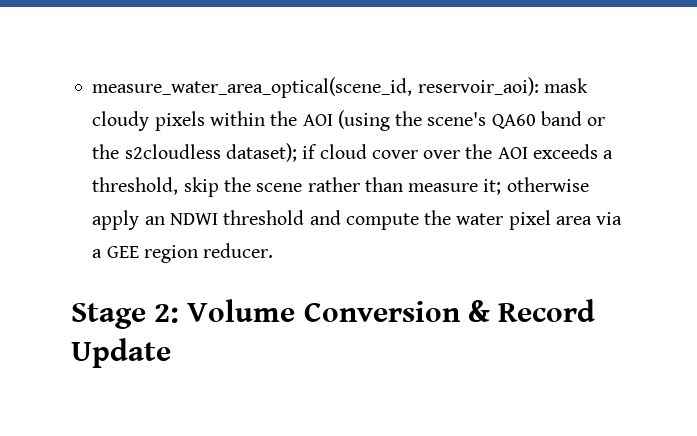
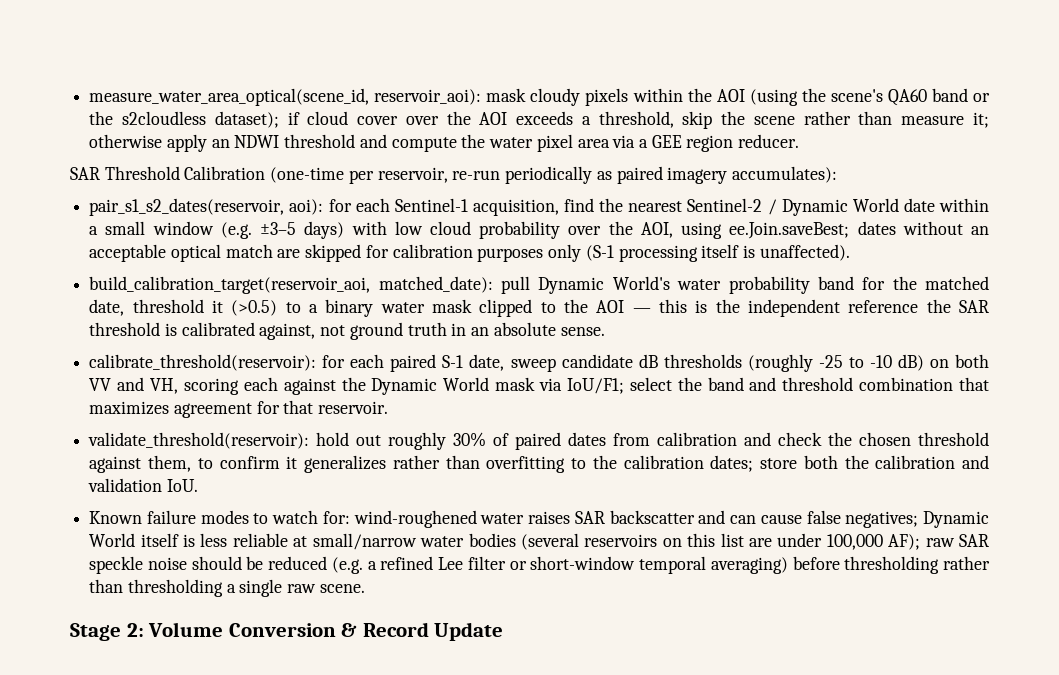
(274, 250) none -> [70,166,837,184] [89,198,989,216] [89,221,990,239] [89,244,850,262] [89,276,989,294] [89,299,989,317] [89,322,605,340] [89,354,989,372] [89,377,989,395] [89,400,389,418] [88,432,990,450] [89,455,989,473] [88,478,198,492] [89,510,989,528] [89,533,989,550] [89,556,990,574] [89,579,365,597] // SAR Threshold Calibration (one-time per reservoir, re-run periodically as paired imagery accumulates): // pair_s1_s2_dates(reservoir, aoi): for each Sentinel-1 acquisition, find the nearest Sentinel-2 / Dynamic World date within a small window (e.g. ±3–5 days) with low cloud probability over the AOI, using ee.Join.saveBest; dates without an acceptable optical match are skipped for calibration purposes only (S-1 processing itself is unaffected). // build_calibration_target(reservoir_aoi, matched_date): pull Dynamic World's water probability band for the matched date, threshold it (>0.5) to a binary water mask clipped to the AOI — this is the independent reference the SAR threshold is calibrated against, not ground truth in an absolute sense. // calibrate_threshold(reservoir): for each paired S-1 date, sweep candidate dB thresholds (roughly -25 to -10 dB) on both VV and VH, scoring each against the Dynamic World mask via IoU/F1; select the band and threshold combination that maximizes agreement for that reservoir. // validate_threshold(reservoir): hold out roughly 30% of paired dates from calibration and check the chosen threshold against them, to confirm it generalizes rather than overfitting to the calibration dates; store both the calibration and validation IoU. // Known failure modes to watch for: wind-roughened water raises SAR backscatter and can cause false negatives; Dynamic World itself is less reliable at small/narrow water bodies (several reservoirs on this list are under 100,000 AF); raw SAR speckle noise should be reduced (e.g. a refined Lee filter or short-window temporal averaging) before thresholding rather than thresholding a single raw scene.

